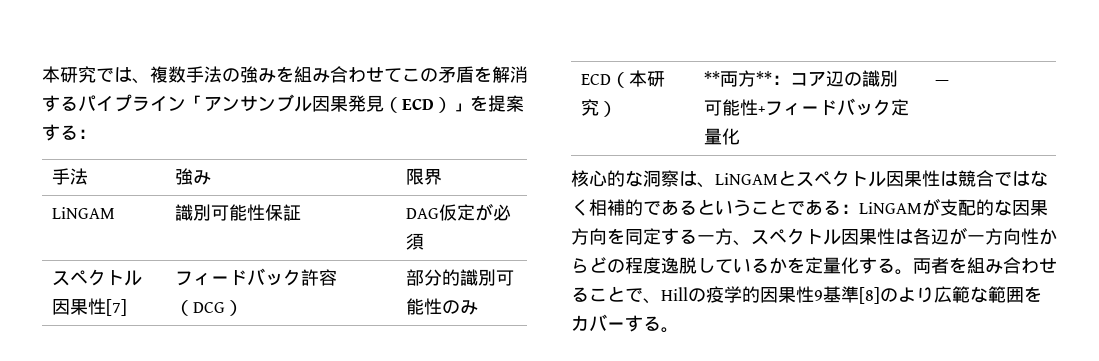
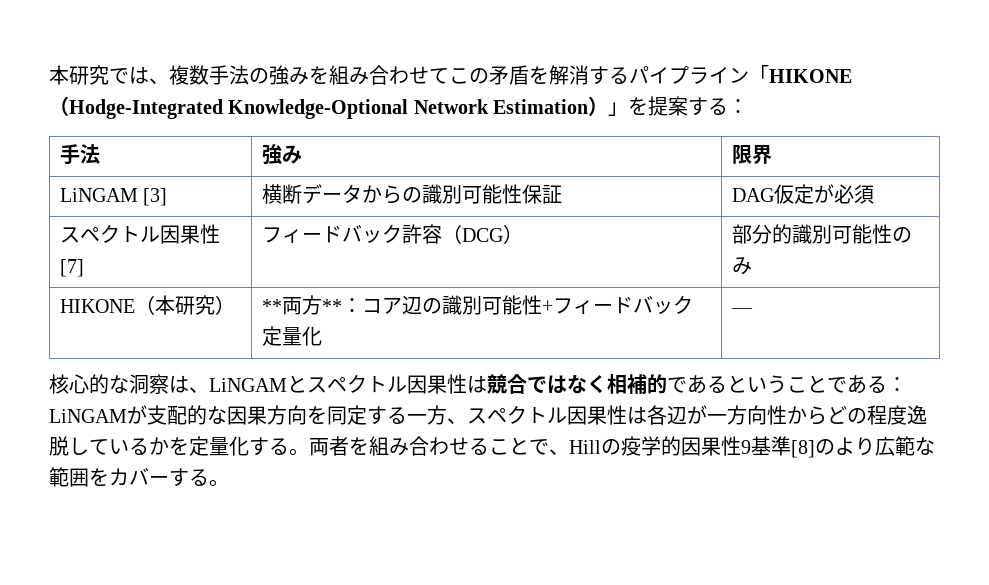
[204,94,434,113] アンサンブル因果発見（ECD -> [769,69,852,83] [49,96,589,119] HIKONE（Hodge-Integrated Knowledge-Optional Network Estimation
(116, 213) | -> [143,188,168,206] [261,184,422,204] [3] | 横断データからの
[581,74,612,85] ECD -> [59,299,135,313] HIKONE

